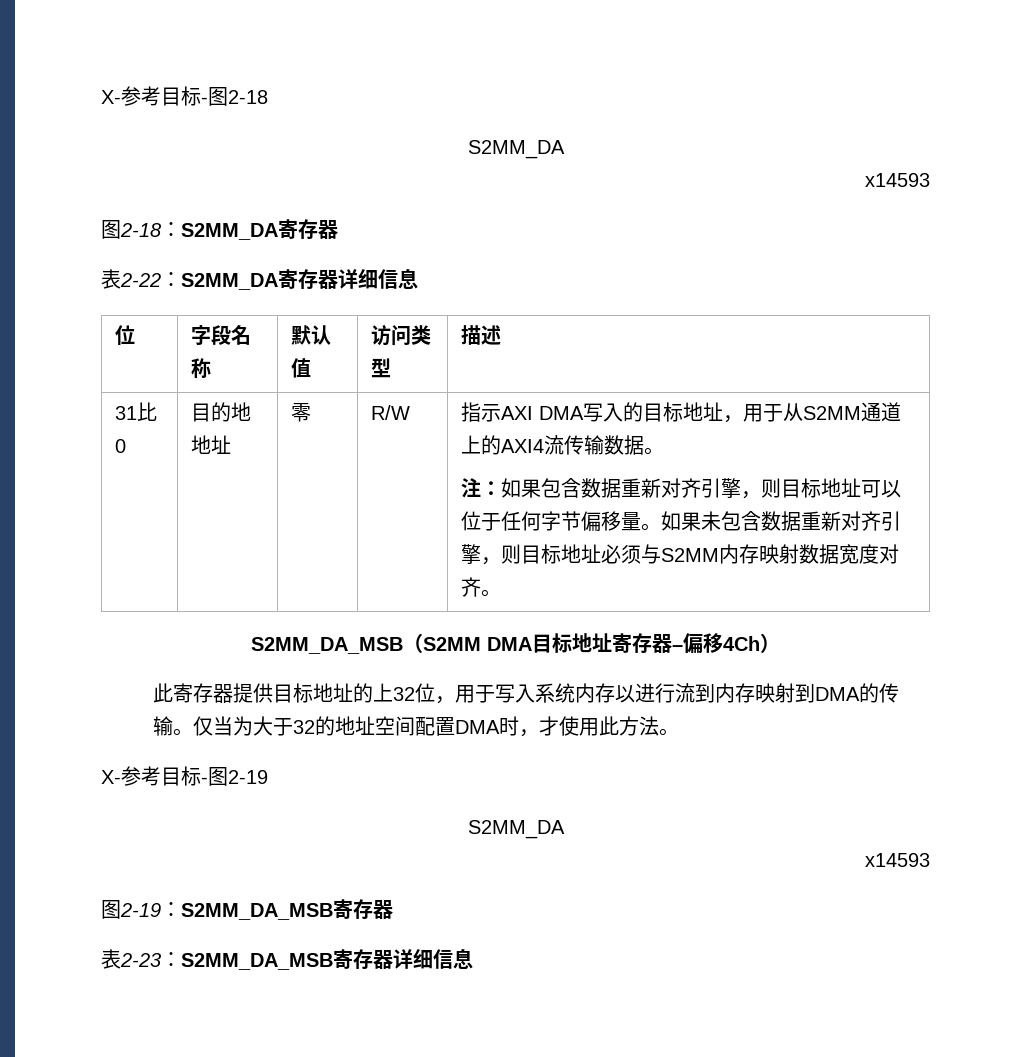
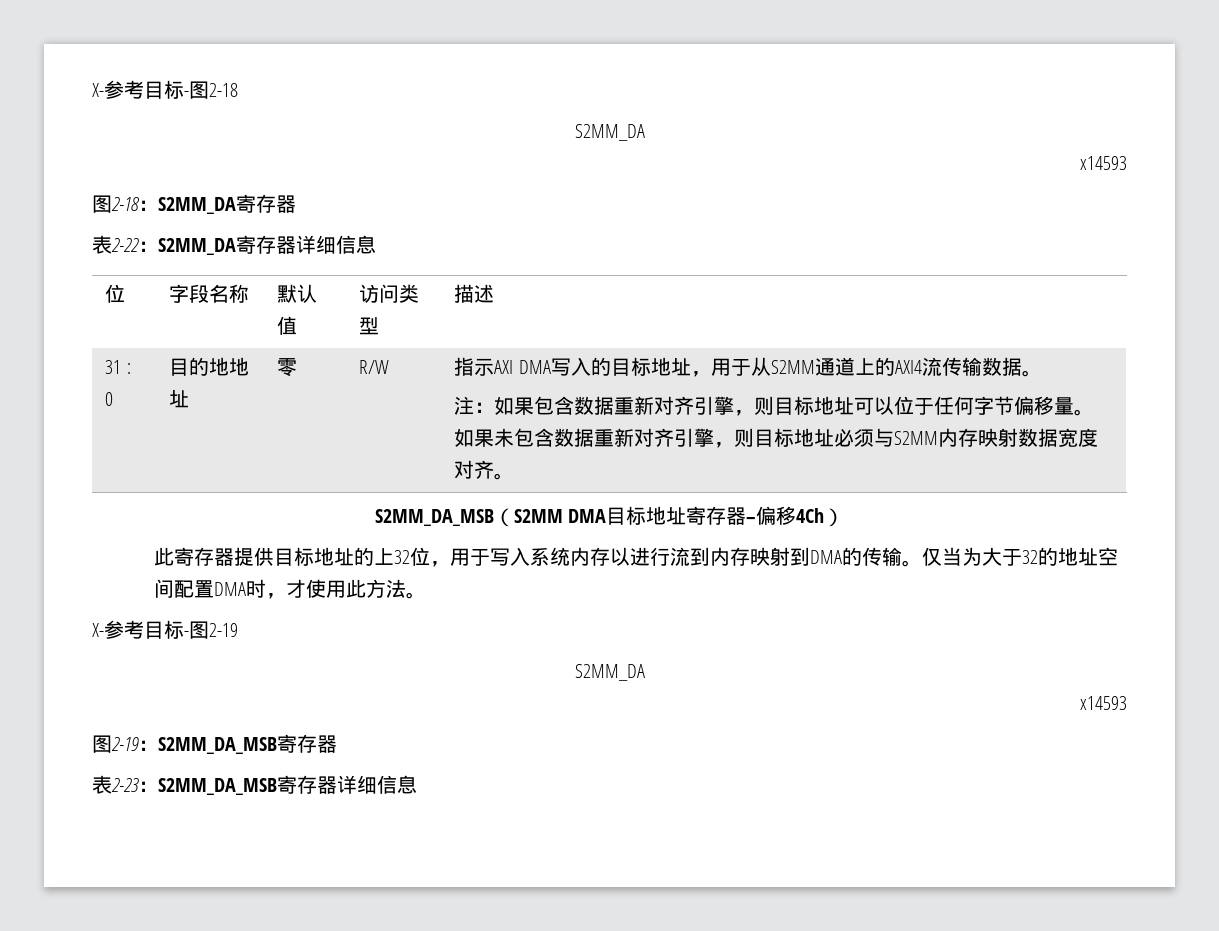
[136,402,157,421] 比 -> [126,363,131,374] :

